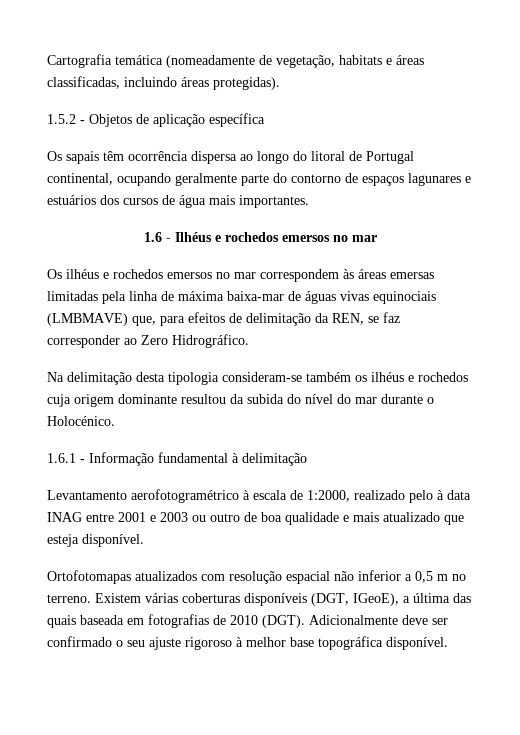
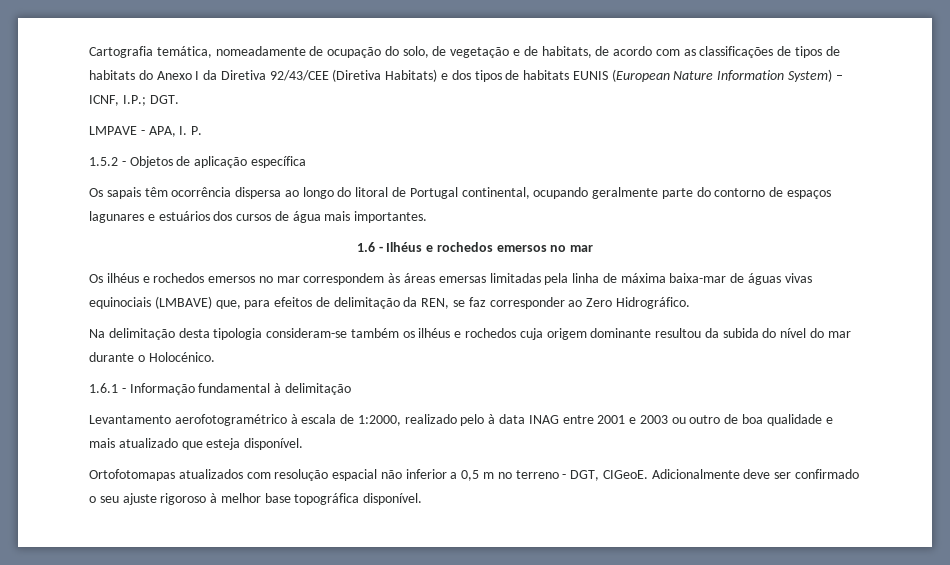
[115,55,424,68] [47,76,280,90] temática (nomeadamente de vegetação, habitats e áreas classificadas, incluindo áreas protegidas). -> [156,46,840,58] [89,69,843,82] [89,95,179,106] [89,126,203,137] temática, nomeadamente de ocupação do solo, de vegetação e de habitats, de acordo com as classificações de tipos de habitats do Anexo I da Diretiva 92/43/CEE (Diretiva Habitats) e dos tipos de habitats EUNIS (European Nature Information System) – ICNF, I.P.; DGT. // LMPAVE - APA, I. P.
[47,313,128,326] (LMBMAVE) -> [154,296,212,309] (LMBAVE)
[47,593,471,606] [47,614,305,628] terreno. Existem várias coberturas disponíveis (DGT, IGeoE), a última das quais baseada em fotografias de 2010 (DGT). -> [515,470,648,481] terreno - DGT, CIGeoE.

